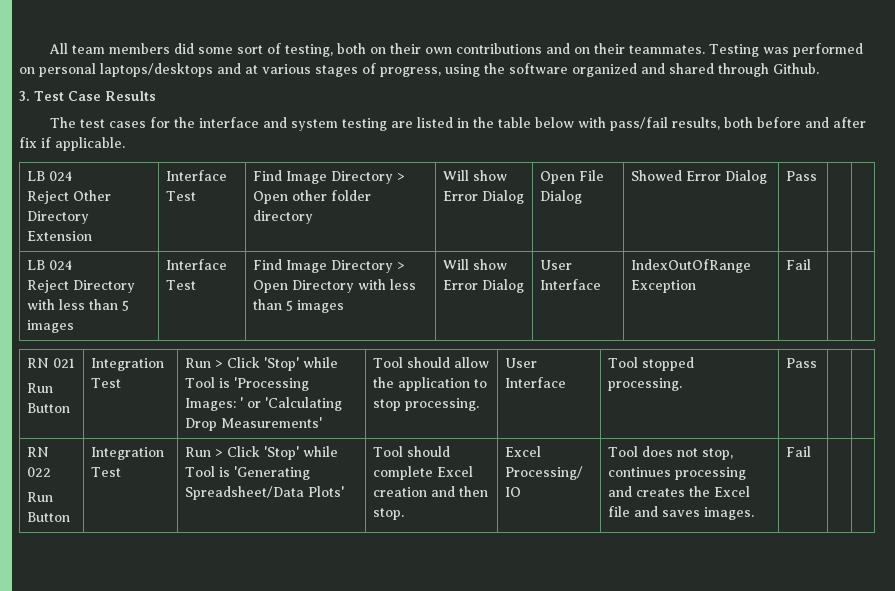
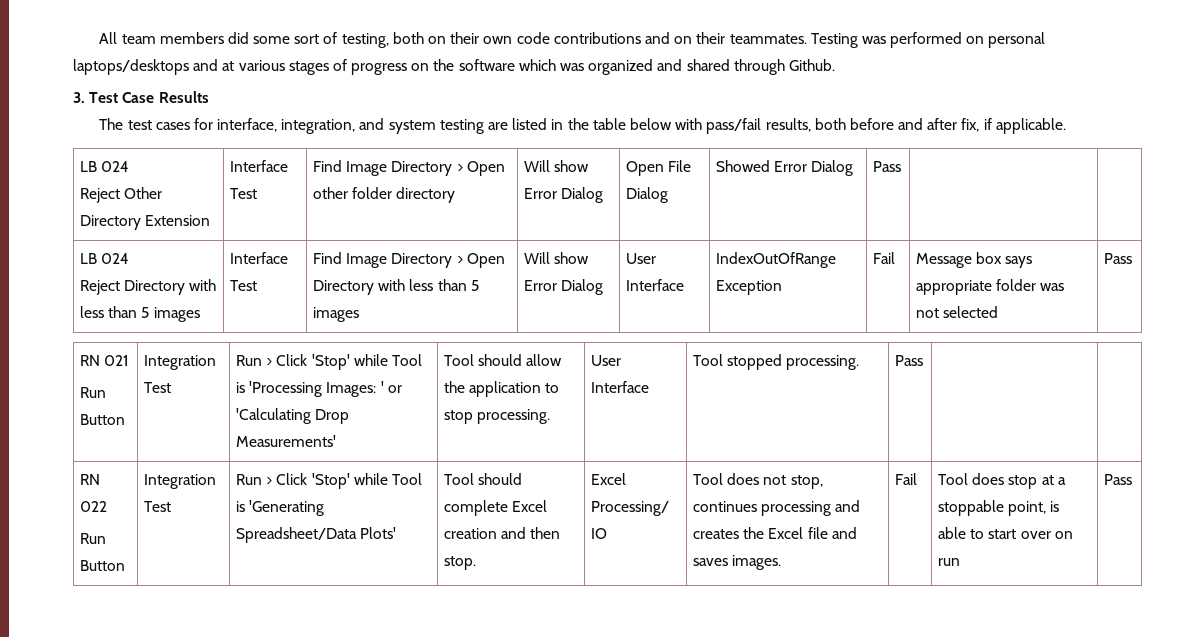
(452, 50) none -> [516,32,550,44] code
[380,63,568,77] progress, using the software -> [351,59,585,75] progress on the software which was
[173,117,259,128] the interface -> [217,118,356,134] interface, integration,
[19,137,37,148] fix -> [961,118,980,132] fix,
(812, 264) | -> [916,252,1033,268] [916,279,1065,295] [916,306,999,318] [1104,253,1133,264] Message box says appropriate folder was not selected | Pass
(812, 451) | -> [938,473,1066,489] [938,500,1060,516] [938,527,1073,539] [938,558,961,566] [1104,474,1133,485] Tool does stop at a stoppable point, is able to start over on run | Pass

